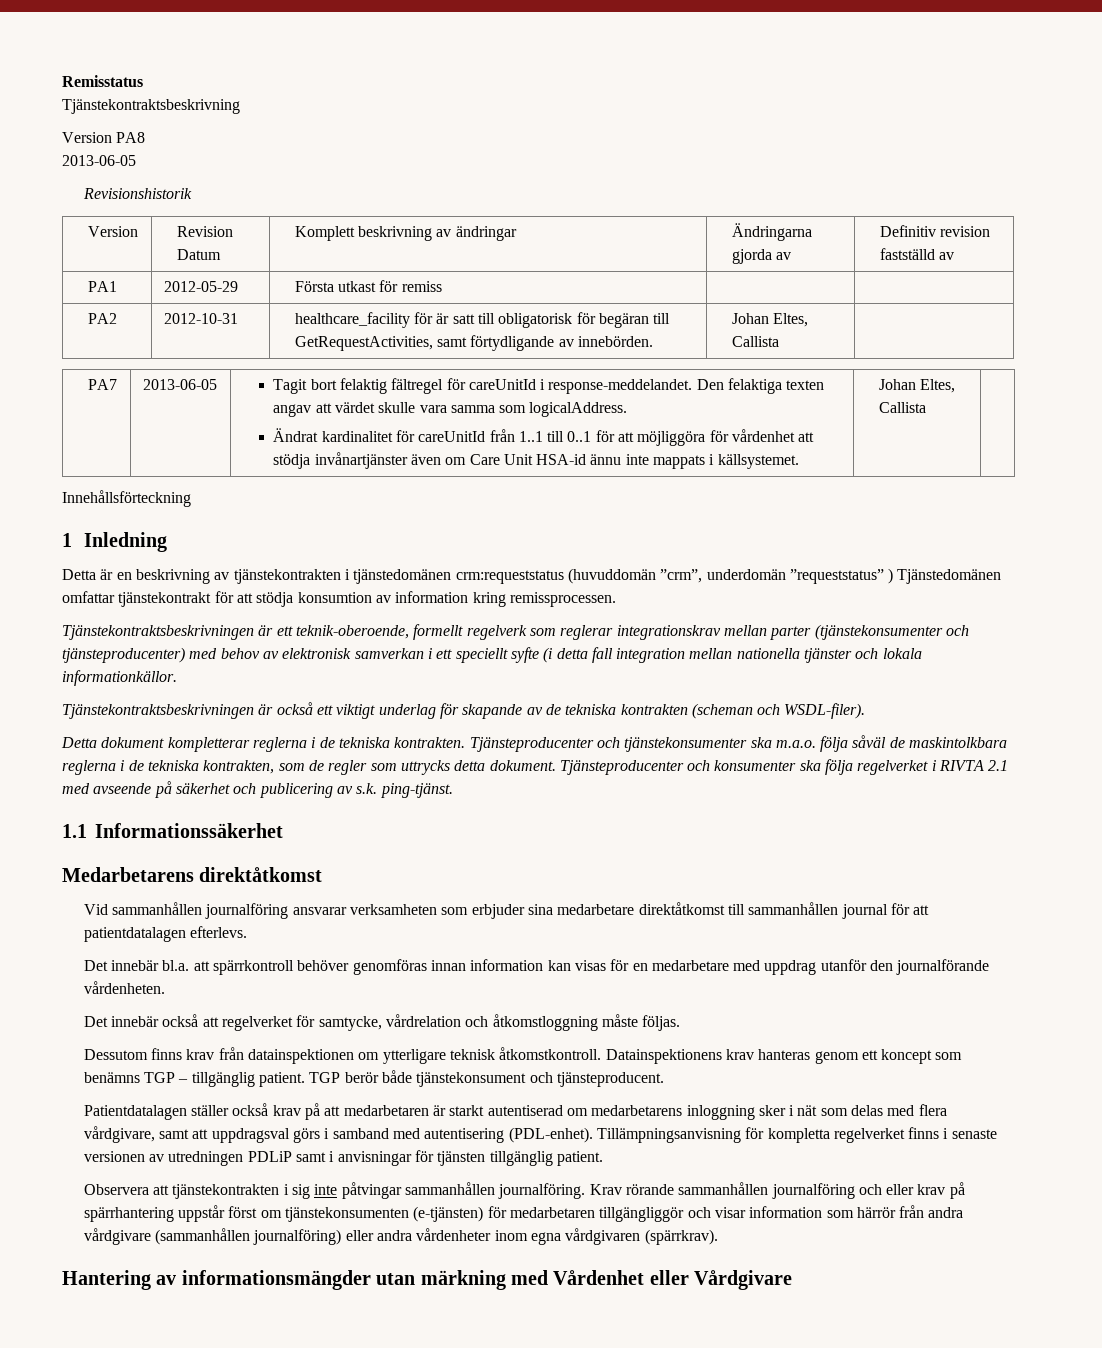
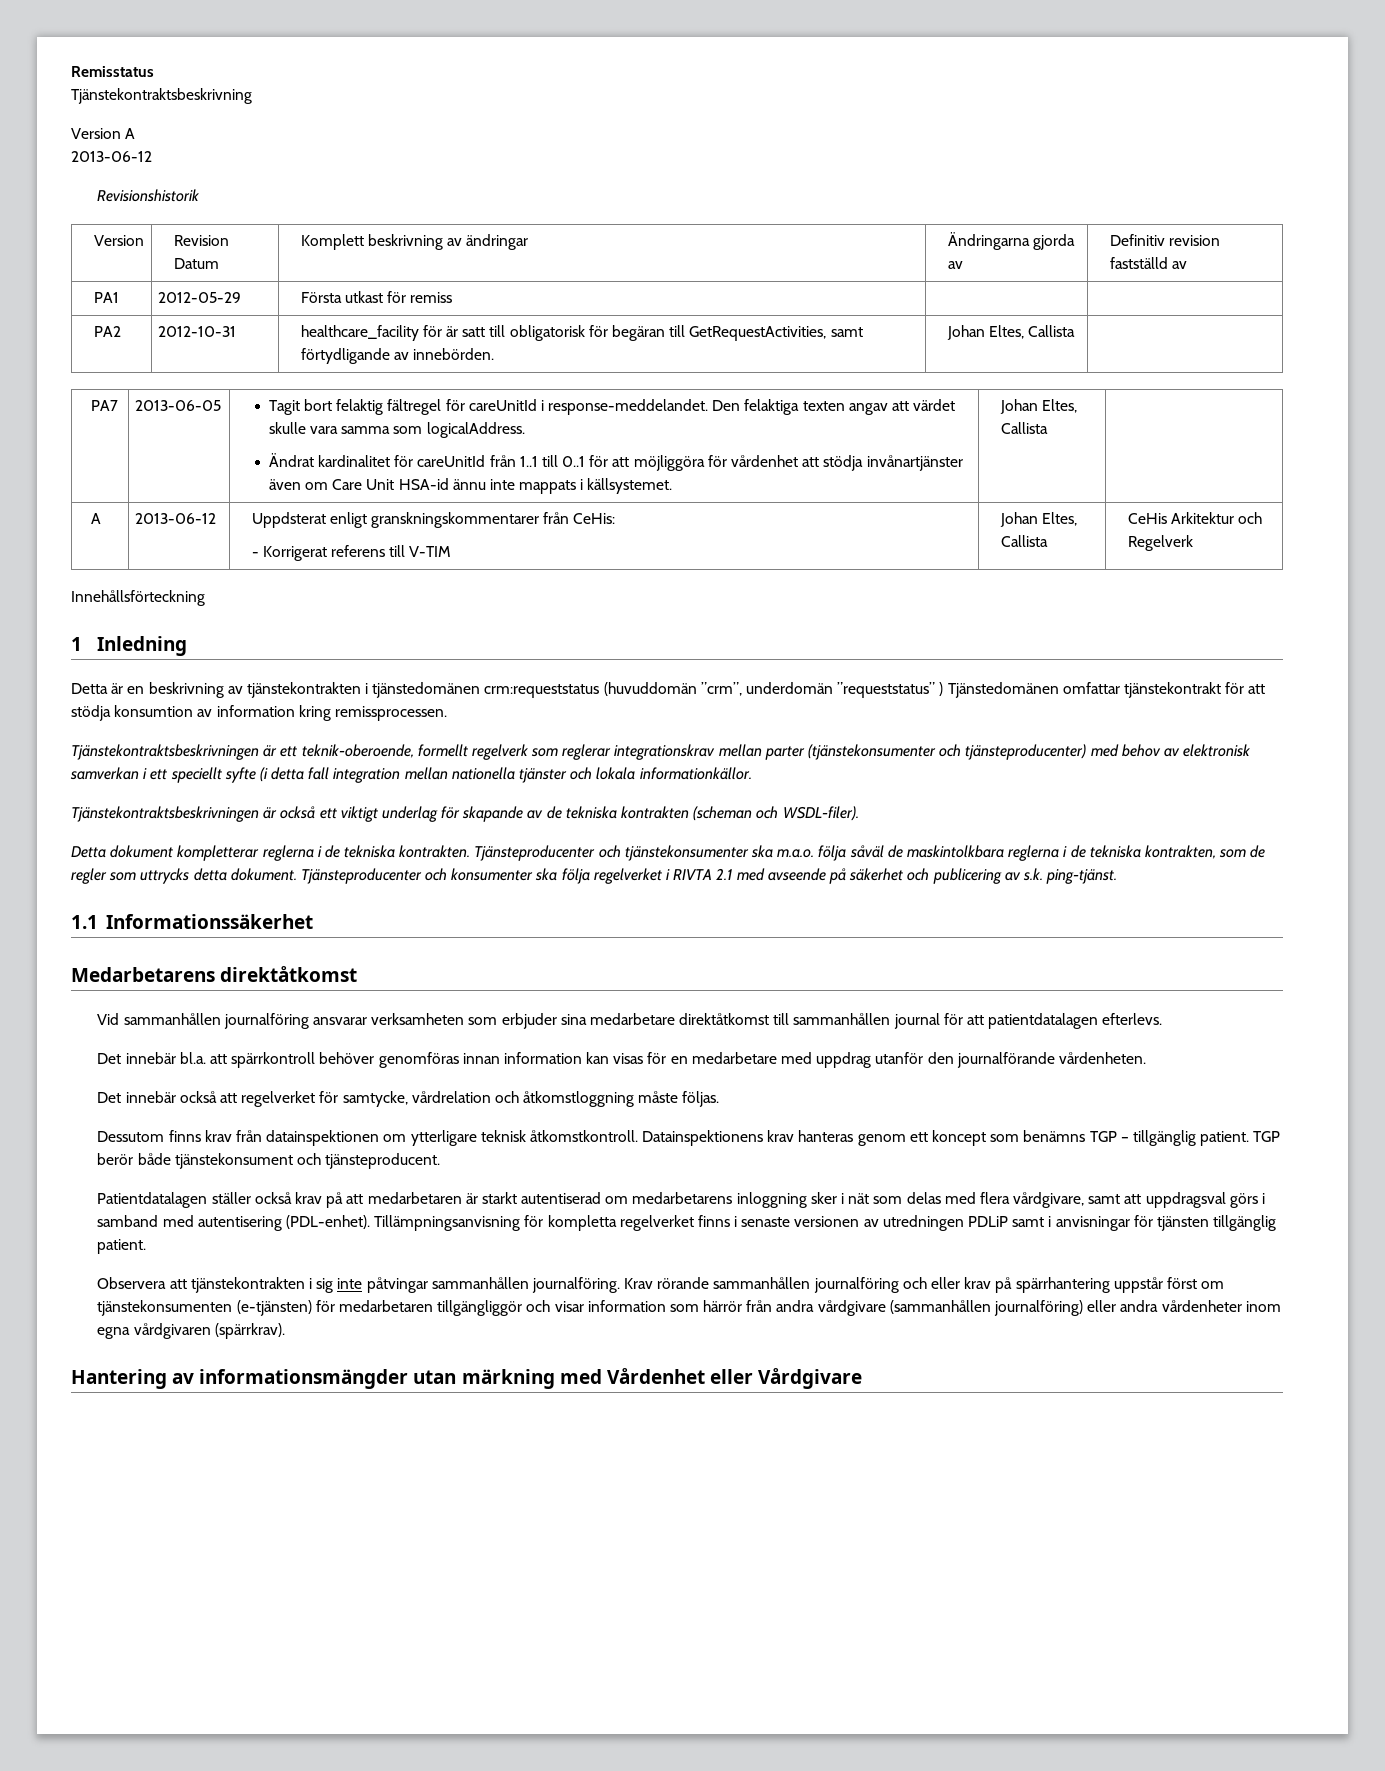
[116,132,146,143] [62,155,136,166] PA8 // 2013-06-05 -> [125,128,136,139] [71,151,152,162] A // 2013-06-12
(926, 407) none -> [91,513,102,524] [134,513,216,524] [251,512,616,528] [251,545,452,561] [999,512,1077,527] [1000,535,1048,547] [1127,512,1263,524] [1127,535,1193,551] // A | 2013-06-12 | Uppdsterat enligt granskningskommentarer från CeHis: // - Korrigerat referens till V-TIM | Johan Eltes, Callista | CeHis Arkitektur och Regelverk

